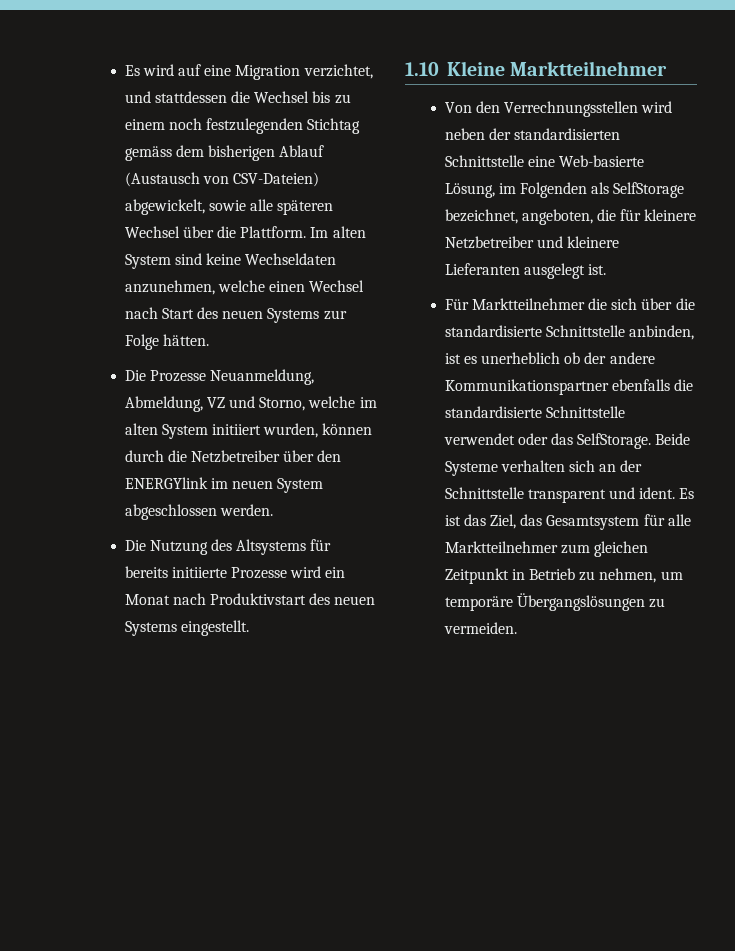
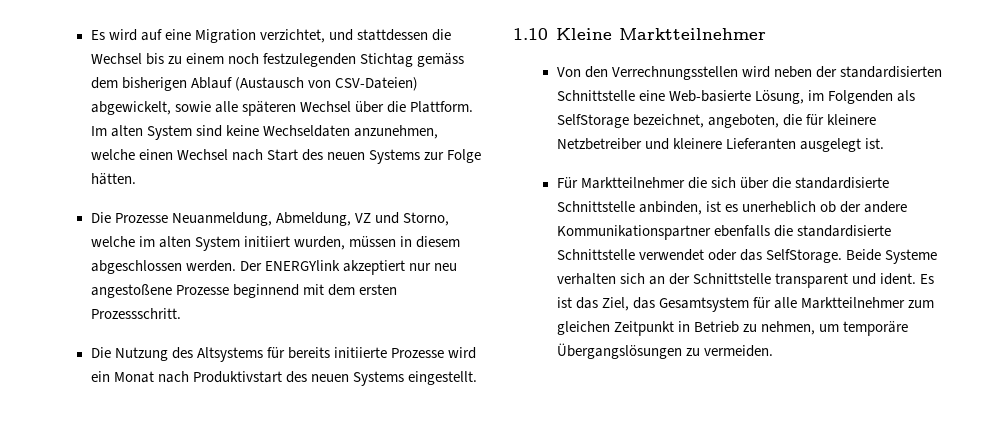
[322,423,373,435] [124,450,342,463] [124,477,324,493] [124,504,273,520] können durch die Netzbetreiber über den ENERGYlink im neuen System abgeschlossen werden. -> [348,236,460,248] [90,260,457,275] [90,284,397,298] [90,308,181,319] müssen in diesem abgeschlossen werden. Der ENERGYlink akzeptiert nur neu angestoßene Prozesse beginnend mit dem ersten Prozessschritt.

